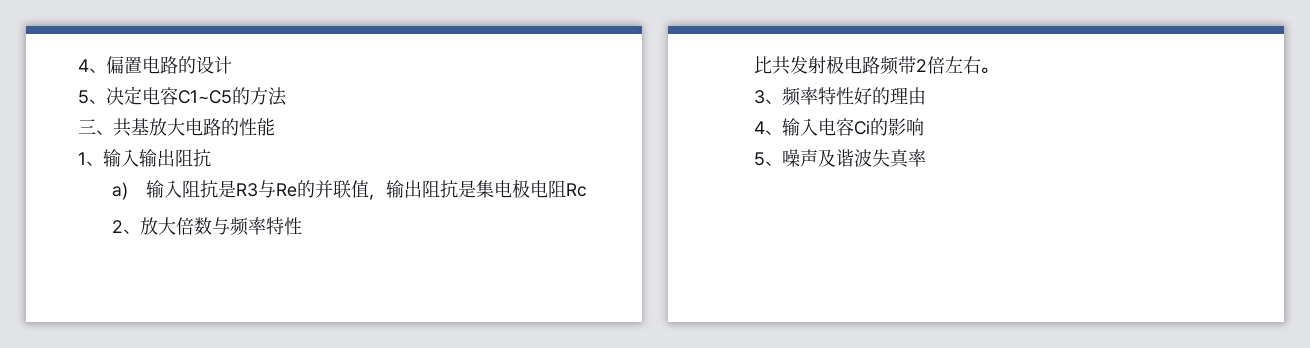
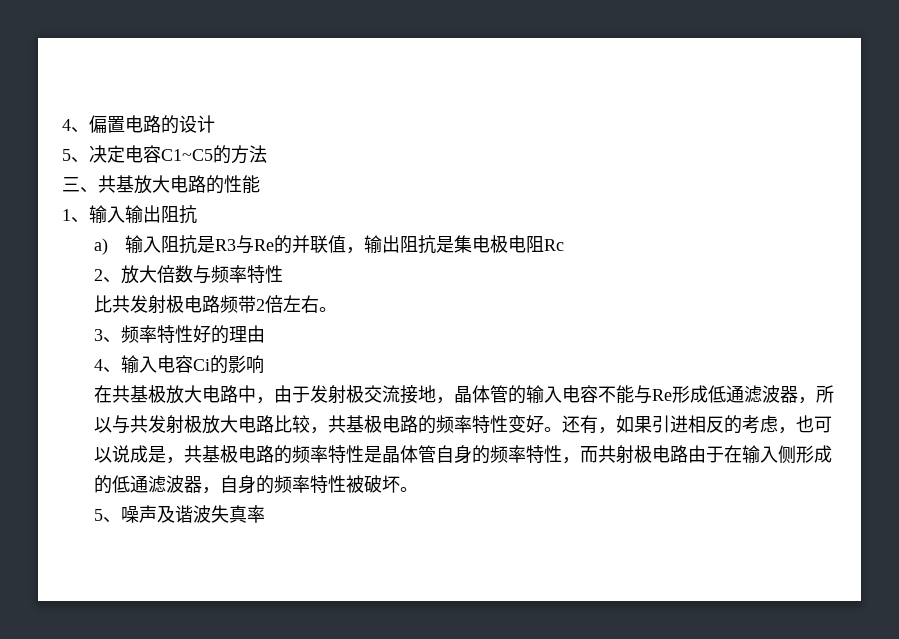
(925, 127) none -> [93,385,834,404] [93,415,832,434] [93,445,832,464] [93,475,418,494] // 在共基极放大电路中，由于发射极交流接地，晶体管的输入电容不能与Re形成低通滤波器，所以与共发射极放大电路比较，共基极电路的频率特性变好。还有，如果引进相反的考虑，也可以说成是，共基极电路的频率特性是晶体管自身的频率特性，而共射极电路由于在输入侧形成的低通滤波器，自身的频率特性被破坏。

